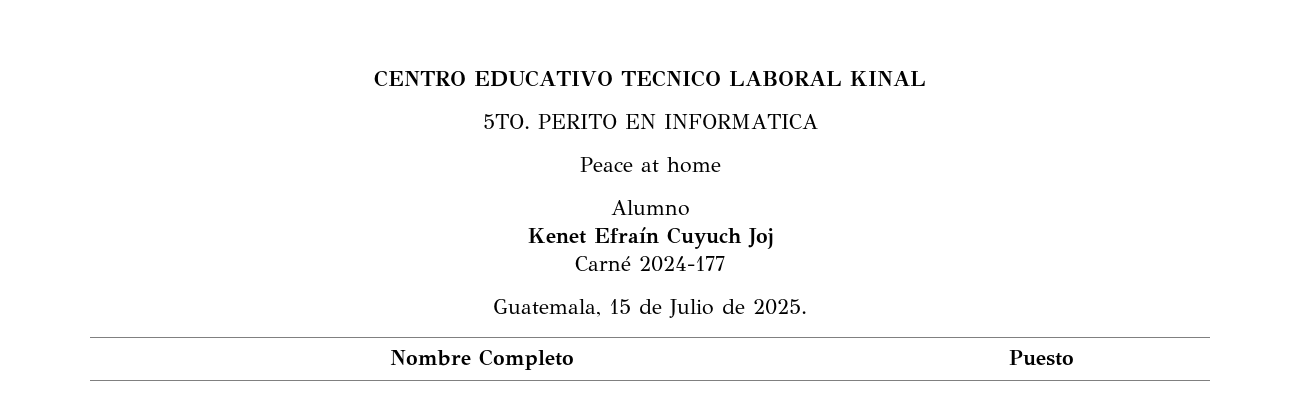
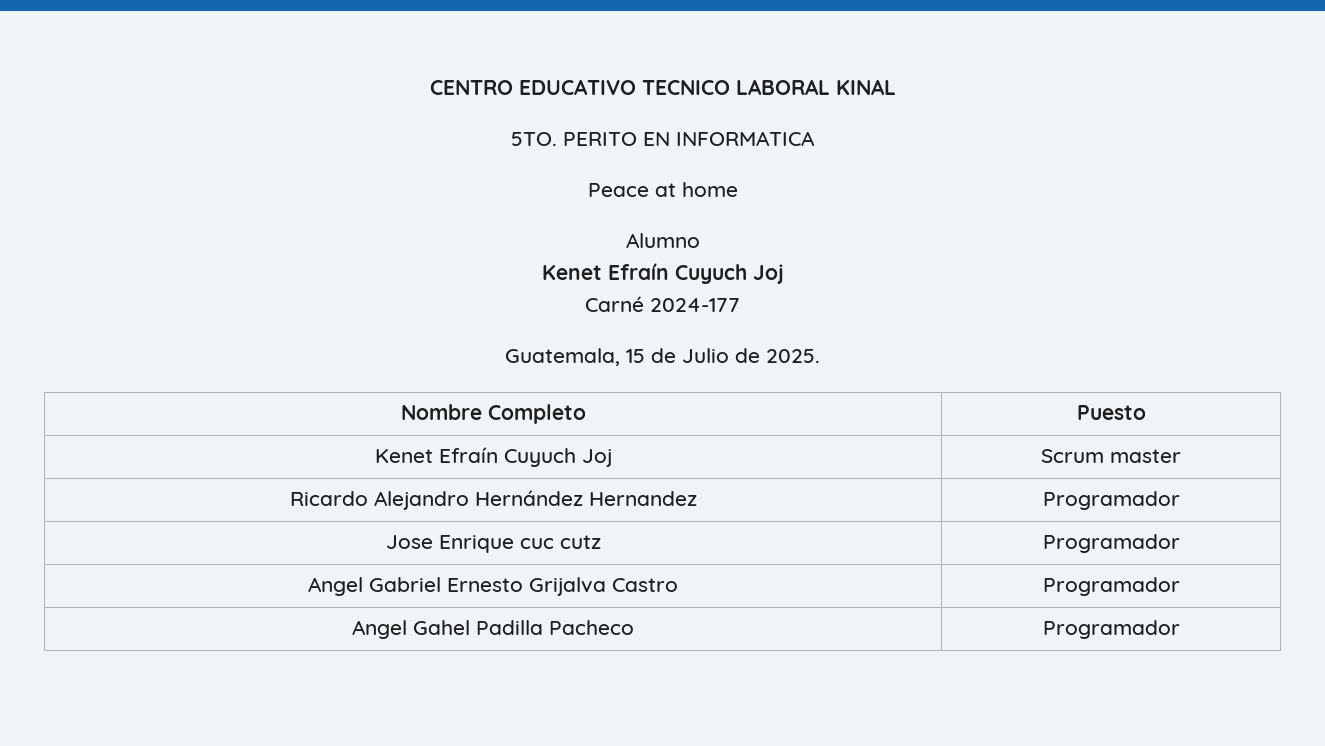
(1074, 358) none -> [374,447,612,467] [1041,449,1181,463] [289,490,697,510] [1042,491,1180,510] [385,535,601,553] [1042,534,1180,553] [308,577,679,596] [1042,577,1180,596] [352,620,634,639] [1042,620,1180,639] // Kenet Efraín Cuyuch Joj | Scrum master // Ricardo Alejandro Hernández Hernandez | Programador // Jose Enrique cuc cutz | Programador // Angel Gabriel Ernesto Grijalva Castro | Programador // Angel Gahel Padilla Pacheco | Programador

